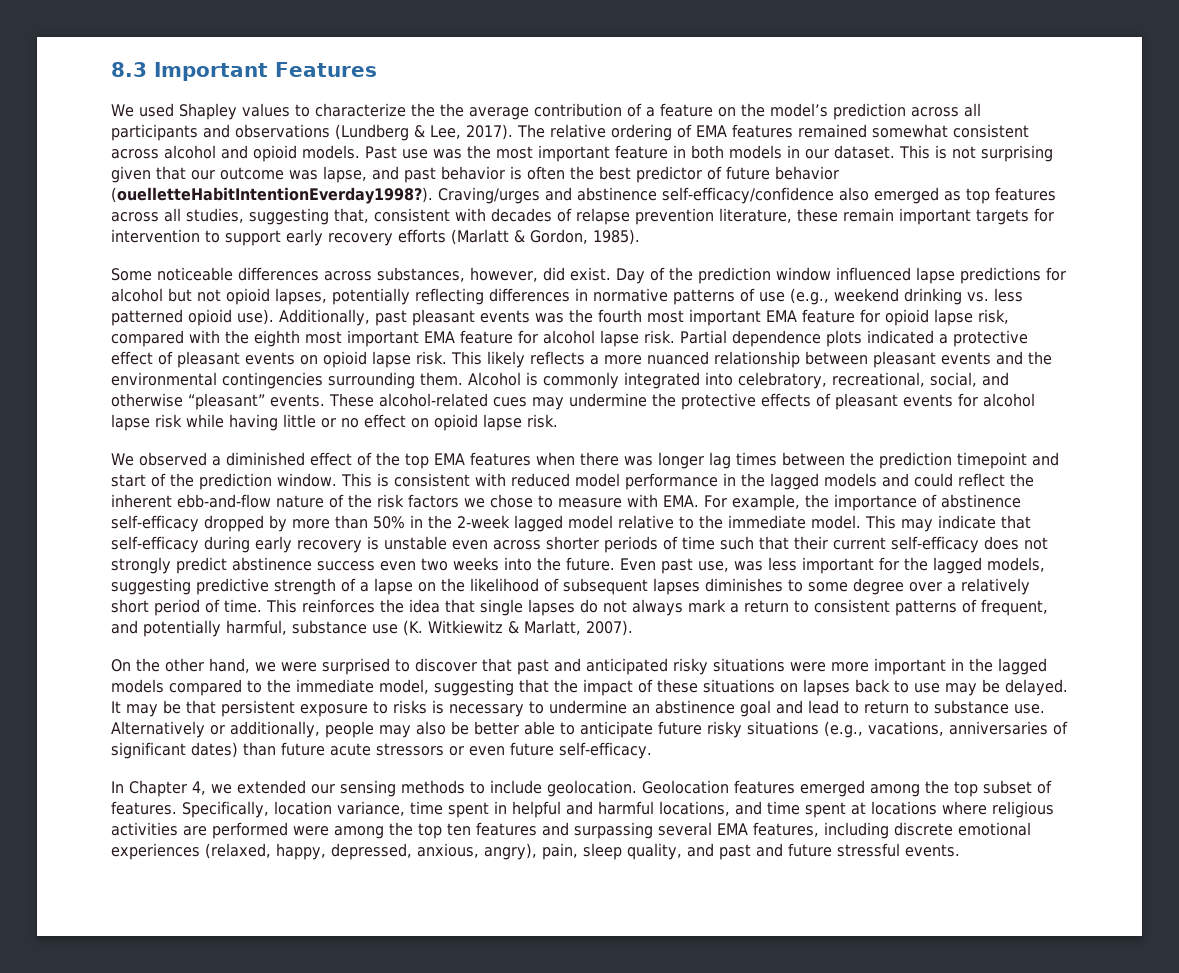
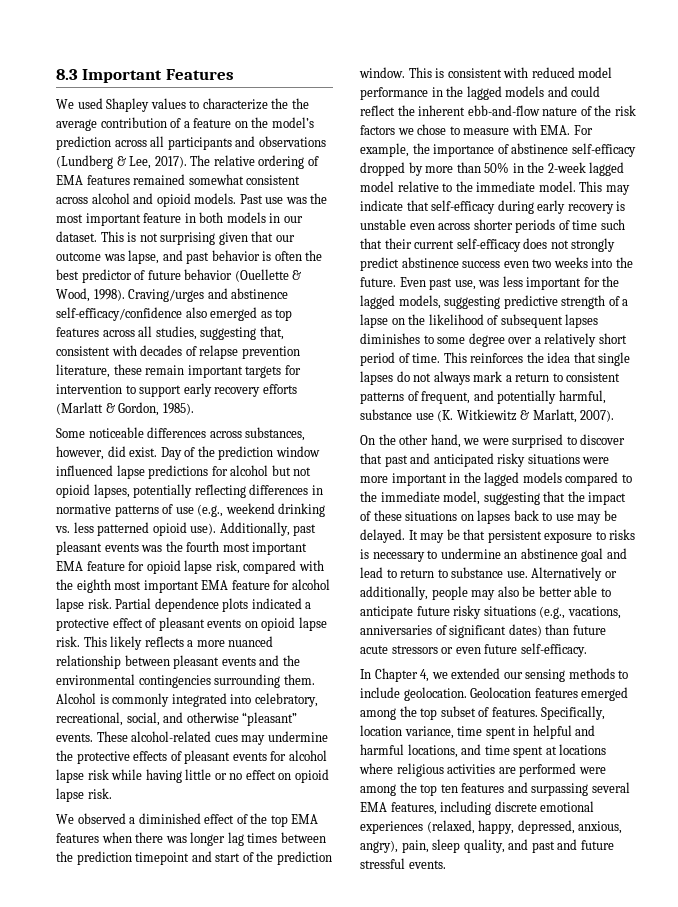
[111,187,433,204] (ouelletteHabitIntentionEverday1998?). -> [234,269,302,282] [56,288,125,302] (Ouellette & Wood, 1998).

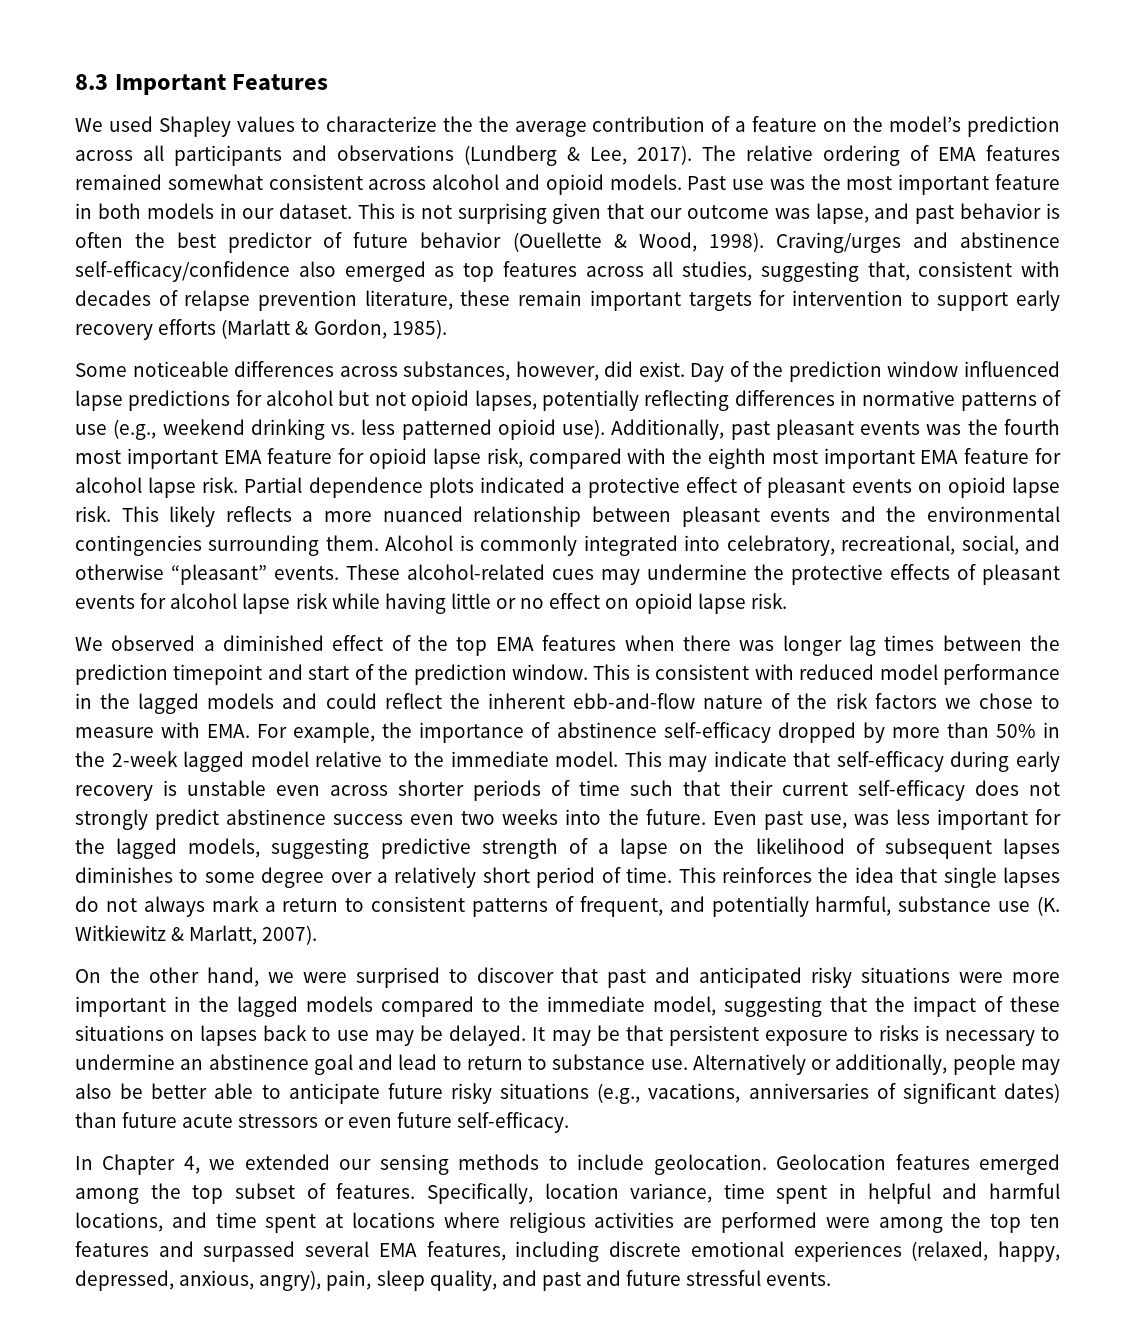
[531,783,589,796] surpassing -> [203,1241,296,1262] surpassed

